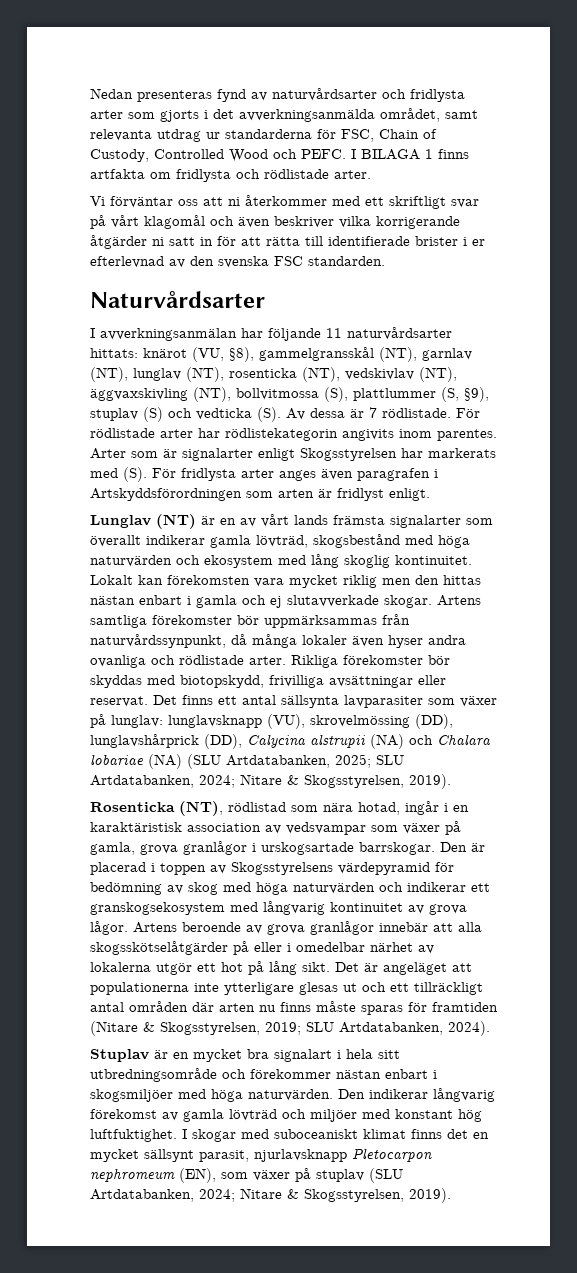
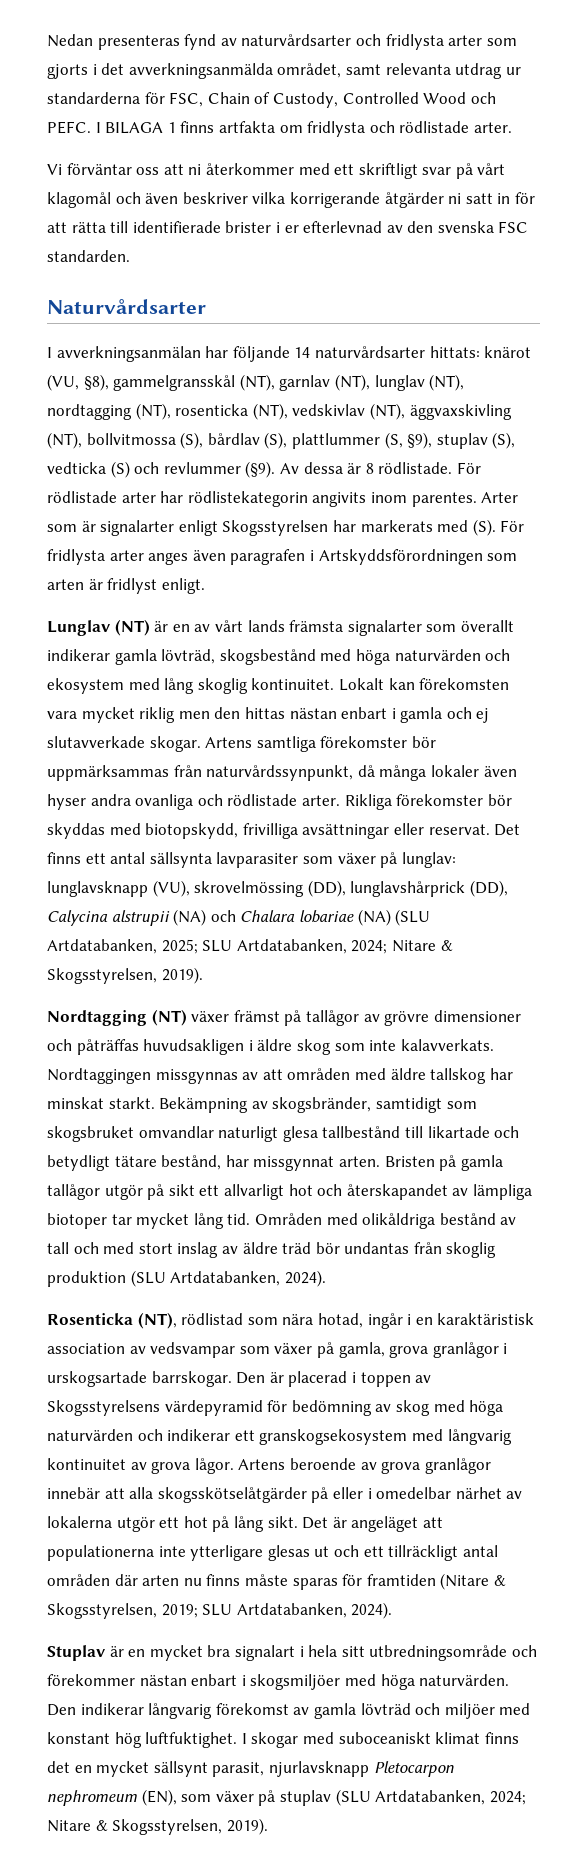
[326,328,342,338] 11 -> [294,347,311,358] 14
(224, 374) none -> [47,403,171,420] nordtagging (NT),
(348, 394) none -> [207,432,288,449] bårdlav (S),
[143,407,281,422] (S) och vedticka (S). -> [492,432,516,449] [47,461,276,478] (S), vedticka (S) och revlummer (§9).
[369,407,377,418] 7 -> [365,463,374,474] 8
(451, 781) none -> [47,1009,521,1026] [47,1039,494,1055] [47,1068,513,1084] [47,1097,477,1113] [47,1126,520,1142] [47,1155,503,1171] [47,1184,532,1200] [47,1213,517,1229] [47,1242,497,1258] [47,1270,326,1287] // Nordtagging (NT) växer främst på tallågor av grövre dimensioner och påträffas huvudsakligen i äldre skog som inte kalavverkats. Nordtaggingen missgynnas av att områden med äldre tallskog har minskat starkt. Bekämpning av skogsbränder, samtidigt som skogsbruket omvandlar naturligt glesa tallbestånd till likartade och betydligt tätare bestånd, har missgynnat arten. Bristen på gamla tallågor utgör på sikt ett allvarligt hot och återskapandet av lämpliga biotoper tar mycket lång tid. Områden med olikåldriga bestånd av tall och med stort inslag av äldre träd bör undantas från skoglig produktion (SLU Artdatabanken, 2024).

